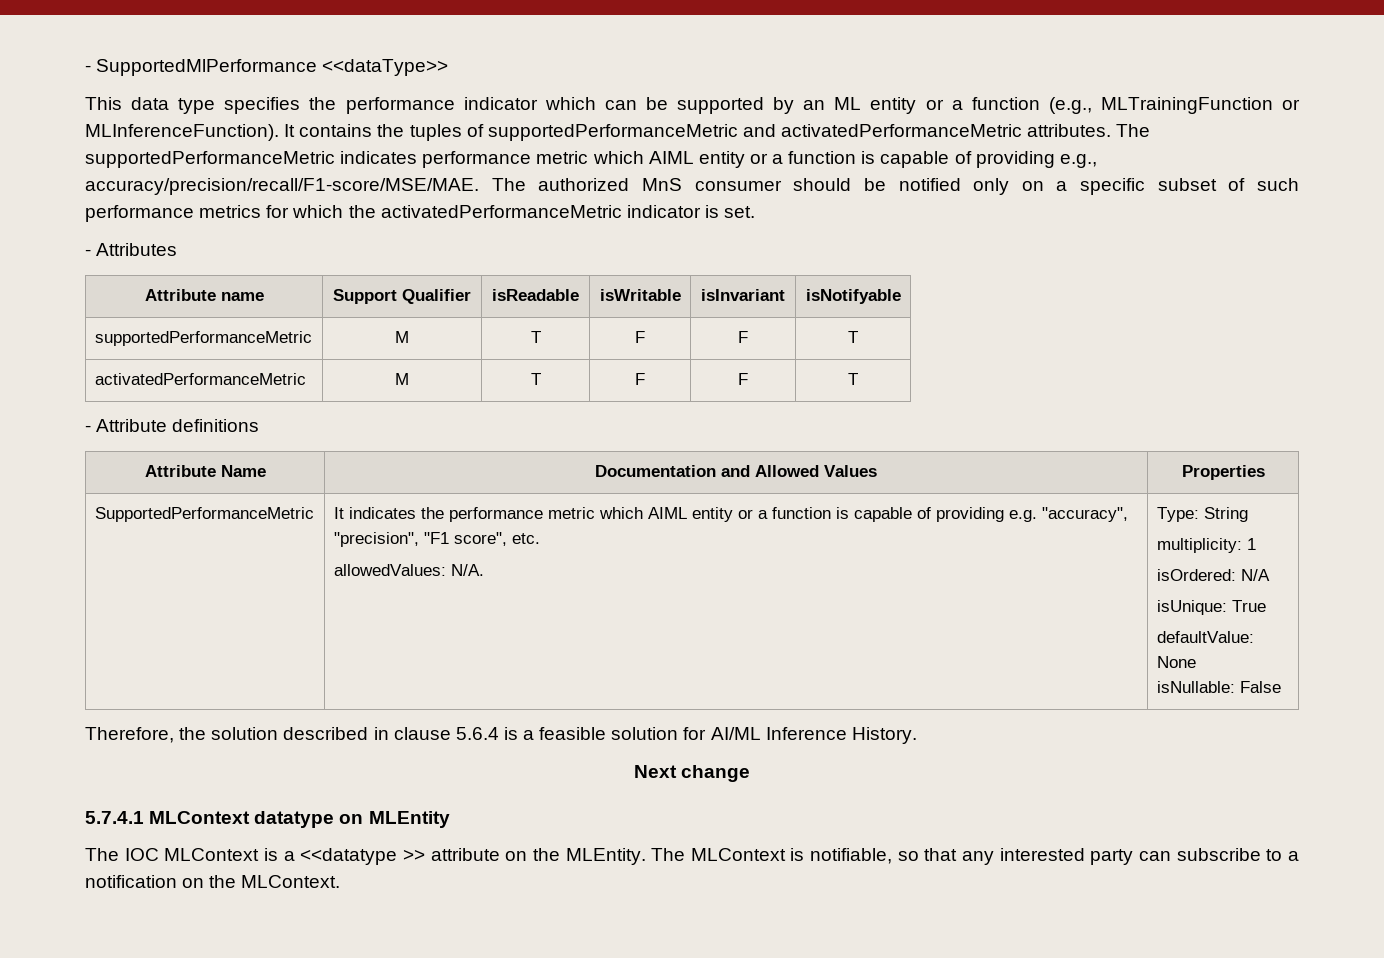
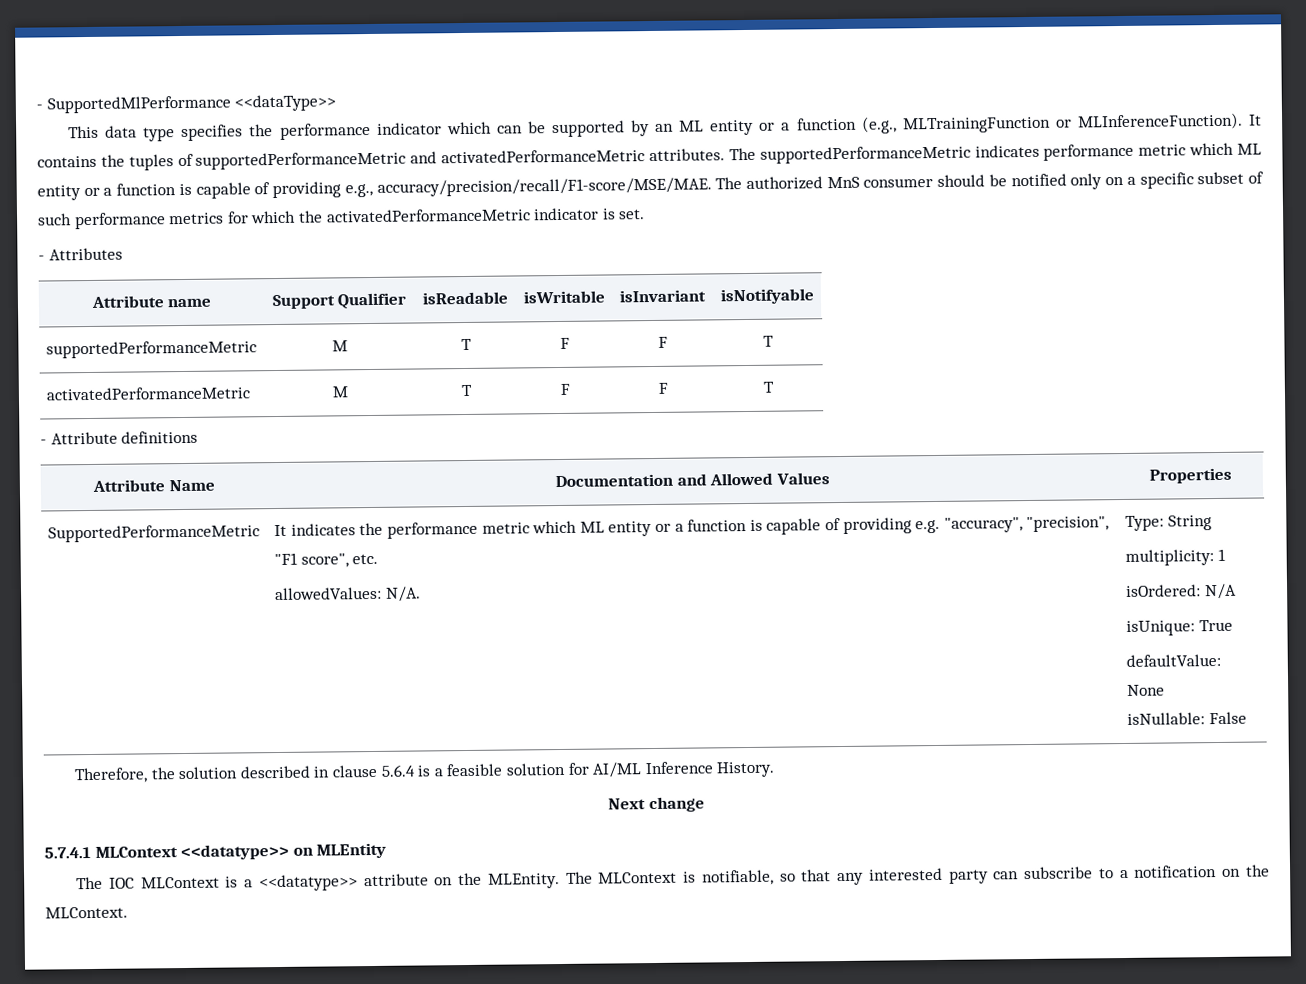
[648,151,694,164] AIML -> [1237,143,1263,155] ML
[647,507,687,519] AIML -> [579,521,605,533] ML
[254,811,335,828] datatype -> [180,843,290,861] <<datatype>>
[300,848,425,865] <<datatype >> -> [258,874,358,892] <<datatype>>

